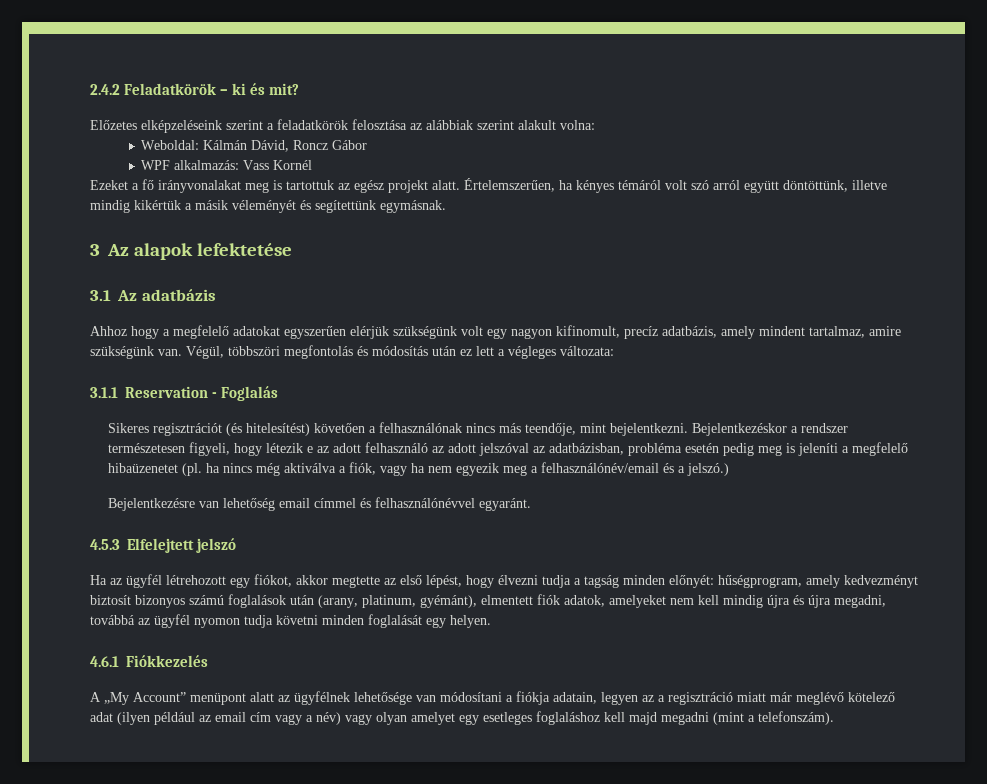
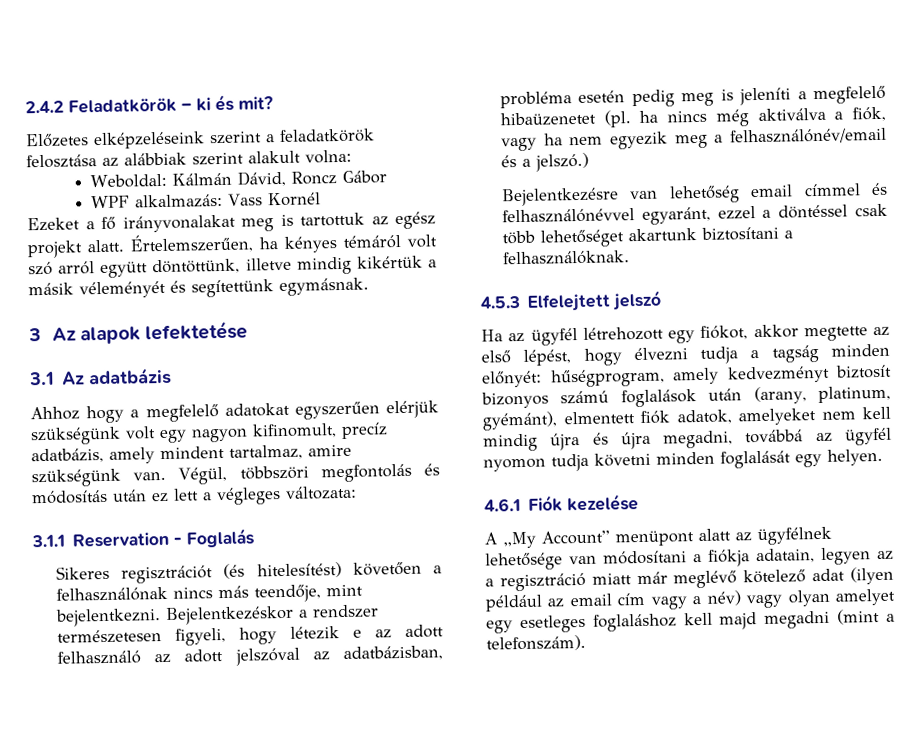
[478,498,531,511] egyaránt. -> [641,203,888,225] [501,226,793,248] [502,250,630,266] egyaránt, ezzel a döntéssel csak több lehetőséget akartunk biztosítani a felhasználóknak.
[126,655,208,667] Fiókkezelés -> [528,494,640,512] Fiók kezelése

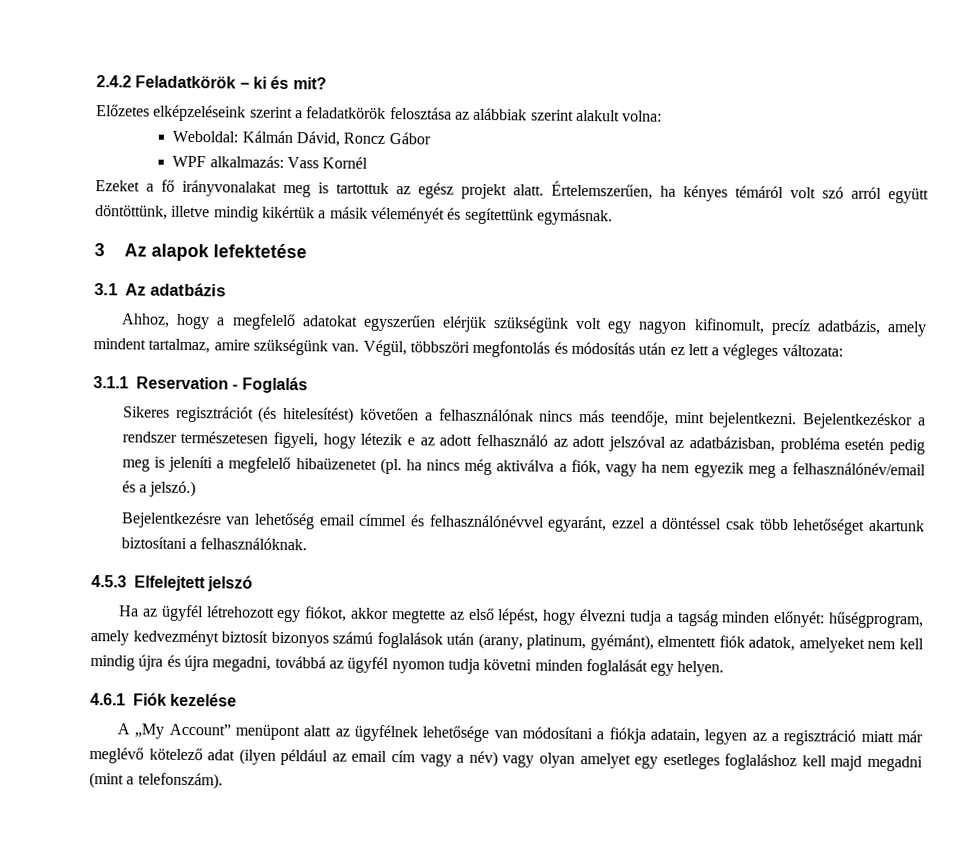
[30,406,80,421] Ahhoz -> [121,313,171,328] Ahhoz,

